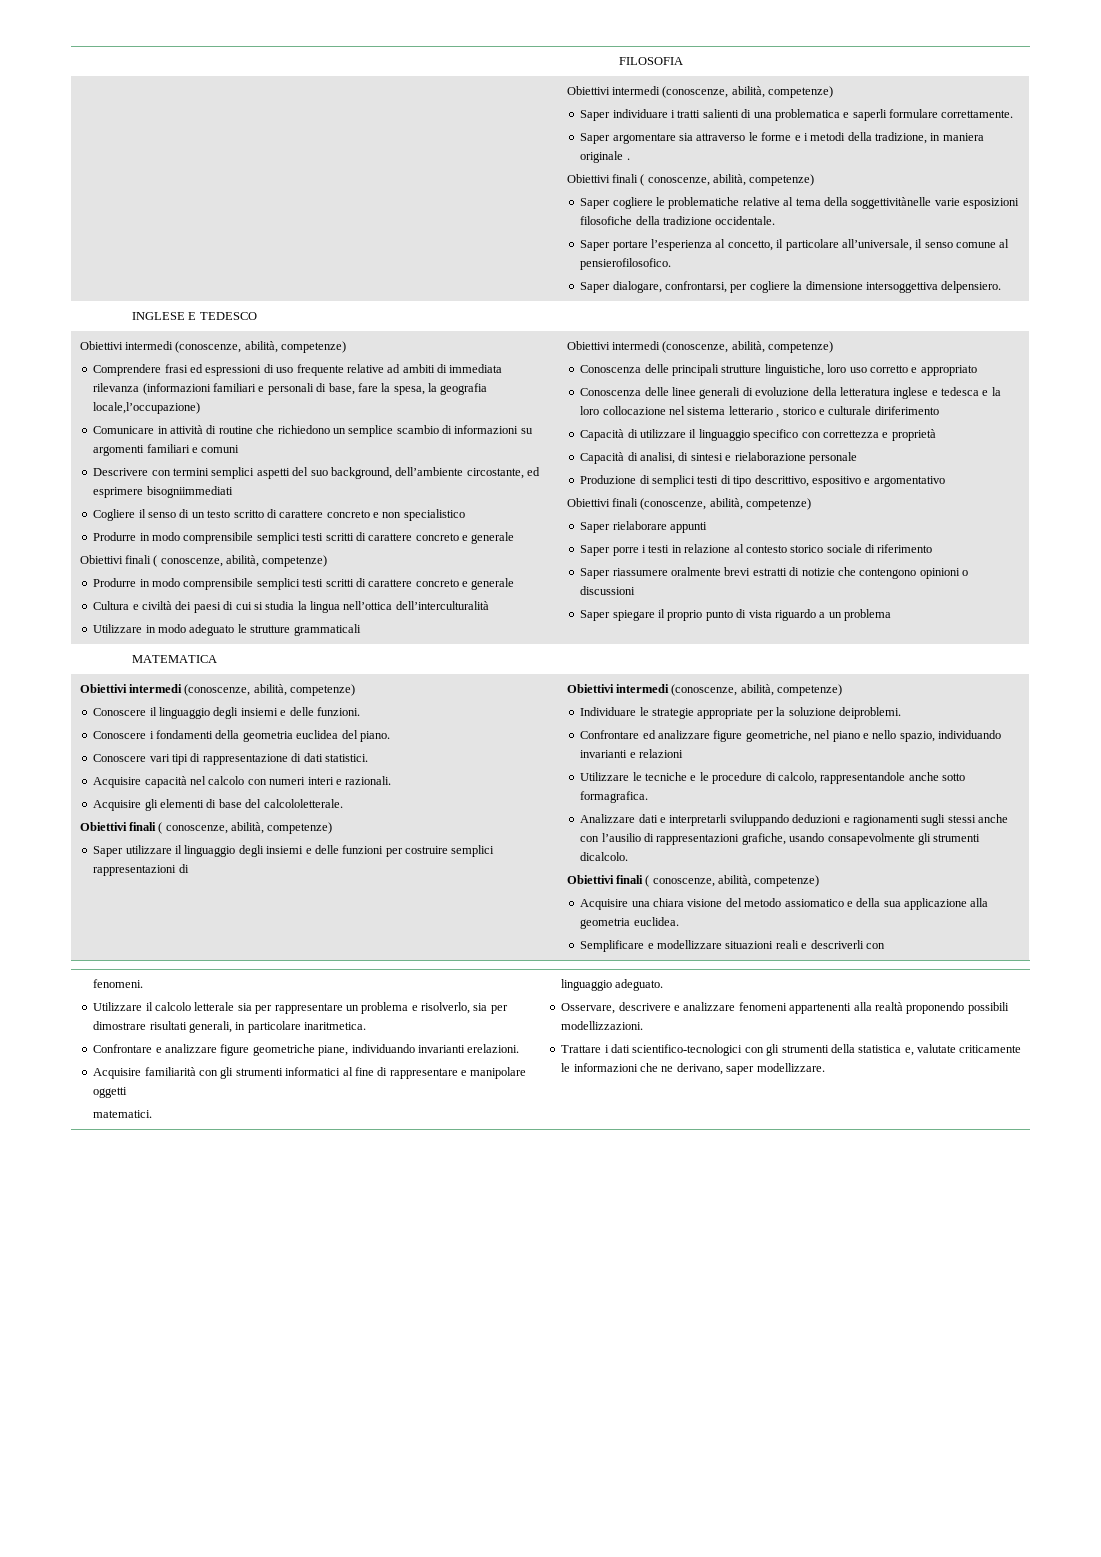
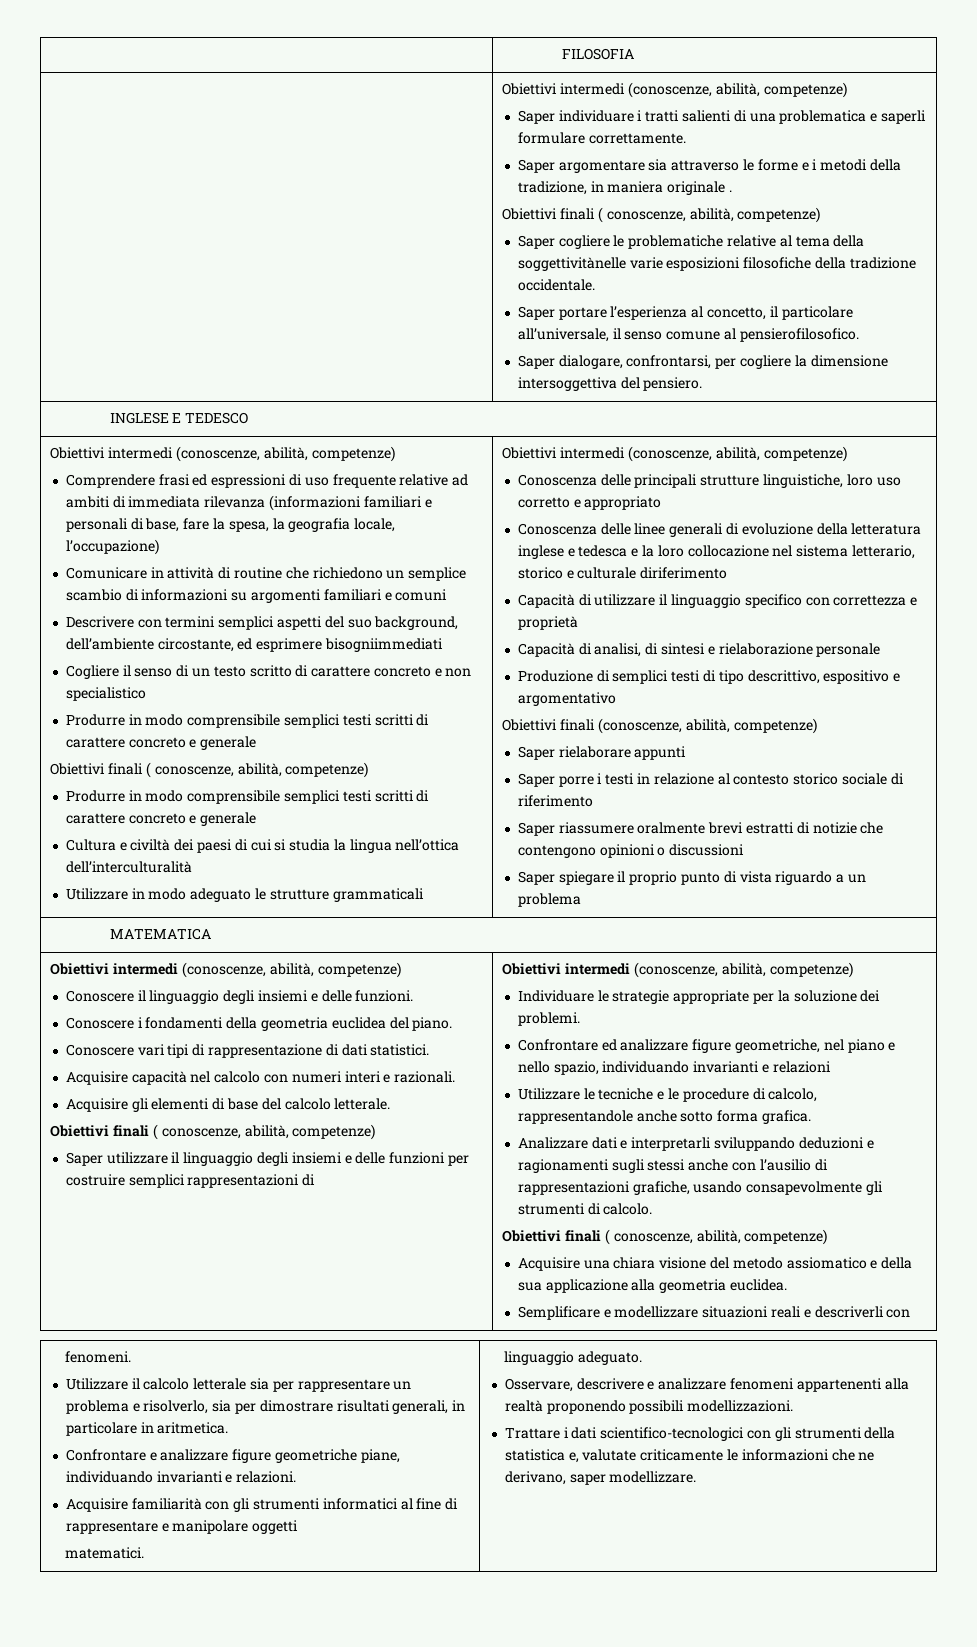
[941,281,1002,293] delpensiero. -> [620,377,703,391] del pensiero.
[93,402,201,414] locale,l’occupazione) -> [354,518,396,532] [65,539,159,555] locale, l’occupazione)
[728,406,780,418] letterario , -> [851,545,915,559] letterario,
[263,799,343,808] calcololetterale. -> [284,1098,391,1110] calcolo letterale.
[838,707,901,719] deiproblemi. -> [860,990,881,1002] [517,1012,580,1026] dei problemi.
[580,791,649,803] formagrafica. -> [717,1110,812,1124] forma grafica.
[580,852,629,861] dicalcolo. -> [587,1203,653,1215] di calcolo.
[304,1022,367,1030] inaritmetica. -> [140,1422,229,1434] in aritmetica.
[467,1044,520,1053] erelazioni. -> [225,1471,297,1483] e relazioni.

